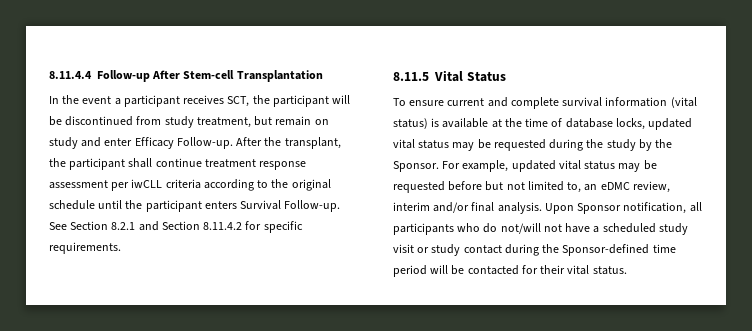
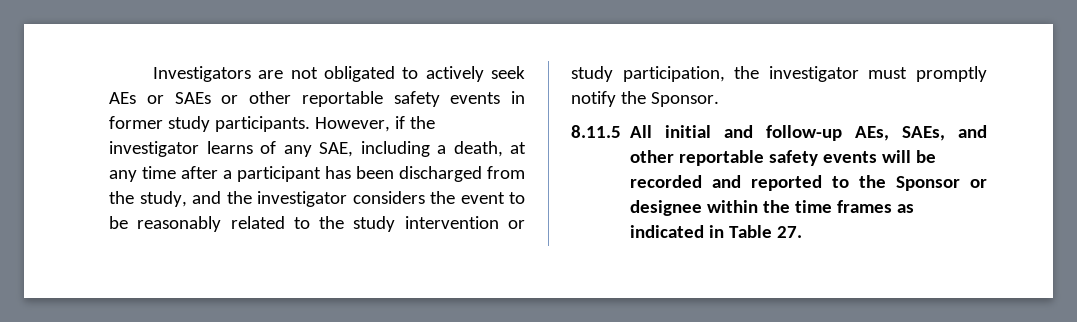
[49,70,323,82] [49,95,351,107] [49,116,329,128] [49,137,341,149] [49,158,307,170] [49,179,331,191] [49,200,341,212] [49,221,303,233] [49,242,121,254] [393,70,506,82] [393,97,697,109] [393,118,693,130] [393,139,673,151] [393,160,657,172] [393,181,670,193] [393,202,702,214] [393,223,688,235] [393,244,676,256] [393,265,627,277] 8.11.4.4 Follow-up After Stem-cell Transplantation // In the event a participant receives SCT, the participant will be discontinued from study treatment, but remain on study and enter Efficacy Follow-up. After the transplant, the participant shall continue treatment response assessment per iwCLL criteria according to the original schedule until the participant enters Survival Follow-up. See Section 8.2.1 and Section 8.11.4.2 for specific requirements. // 8.11.5 Vital Status // To ensure current and complete survival information (vital status) is available at the time of database locks, updated vital status may be requested during the study by the Sponsor. For example, updated vital status may be requested before but not limited to, an eDMC review, interim and/or final analysis. Upon Sponsor notification, all participants who do not/will not have a scheduled study visit or study contact during the Sponsor-defined time period will be contacted for their vital status. -> [153,66,525,82] [109,91,525,107] [109,116,435,132] [109,141,526,157] [109,166,525,182] [109,191,525,207] [109,216,525,232] [571,66,987,82] [571,91,719,107] [571,125,987,141] [630,150,937,166] [630,175,987,191] [630,200,915,216] [630,225,803,238] Investigators are not obligated to actively seek AEs or SAEs or other reportable safety events in former study participants. However, if the investigator learns of any SAE, including a death, at any time after a participant has been discharged from the study, and the investigator considers the event to be reasonably related to the study intervention or study participation, the investigator must promptly notify the Sponsor. // 8.11.5 All initial and follow-up AEs, SAEs, and other reportable safety events will be recorded and reported to the Sponsor or designee within the time frames as indicated in Table 27.

